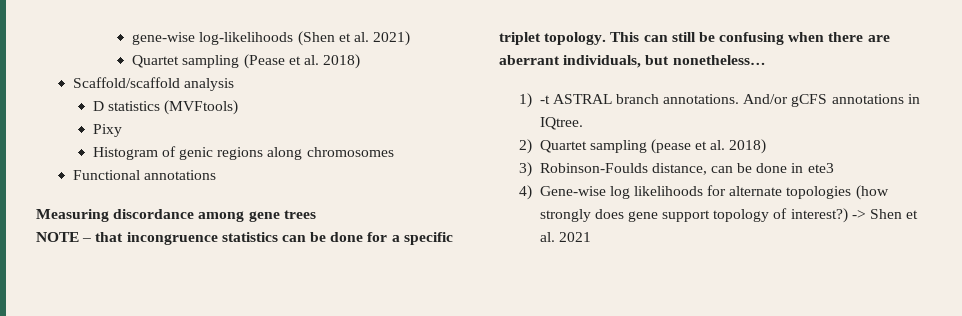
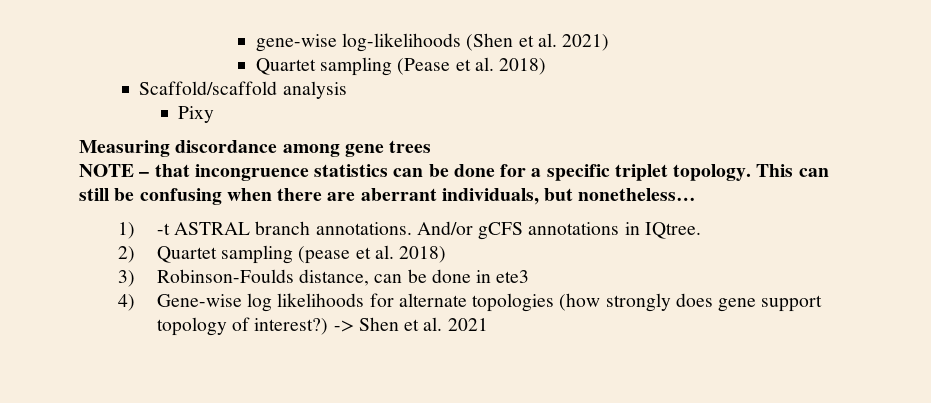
[92,100,239,115] [92,124,122,137] [92,146,394,160] [72,170,217,180] D statistics (MVFtools) // Pixy // Histogram of genic regions along chromosomes // Functional annotations -> [178,106,215,123] Pixy

